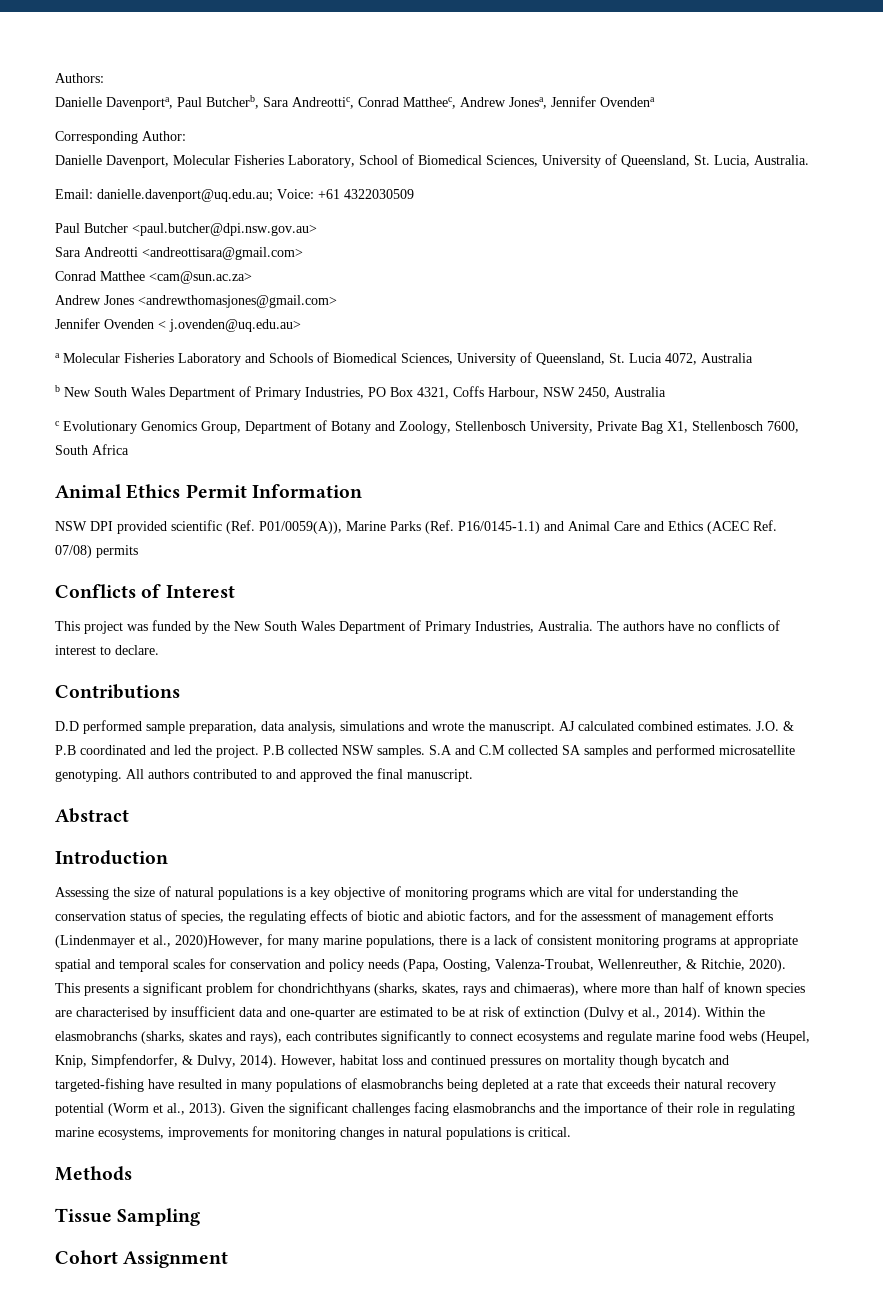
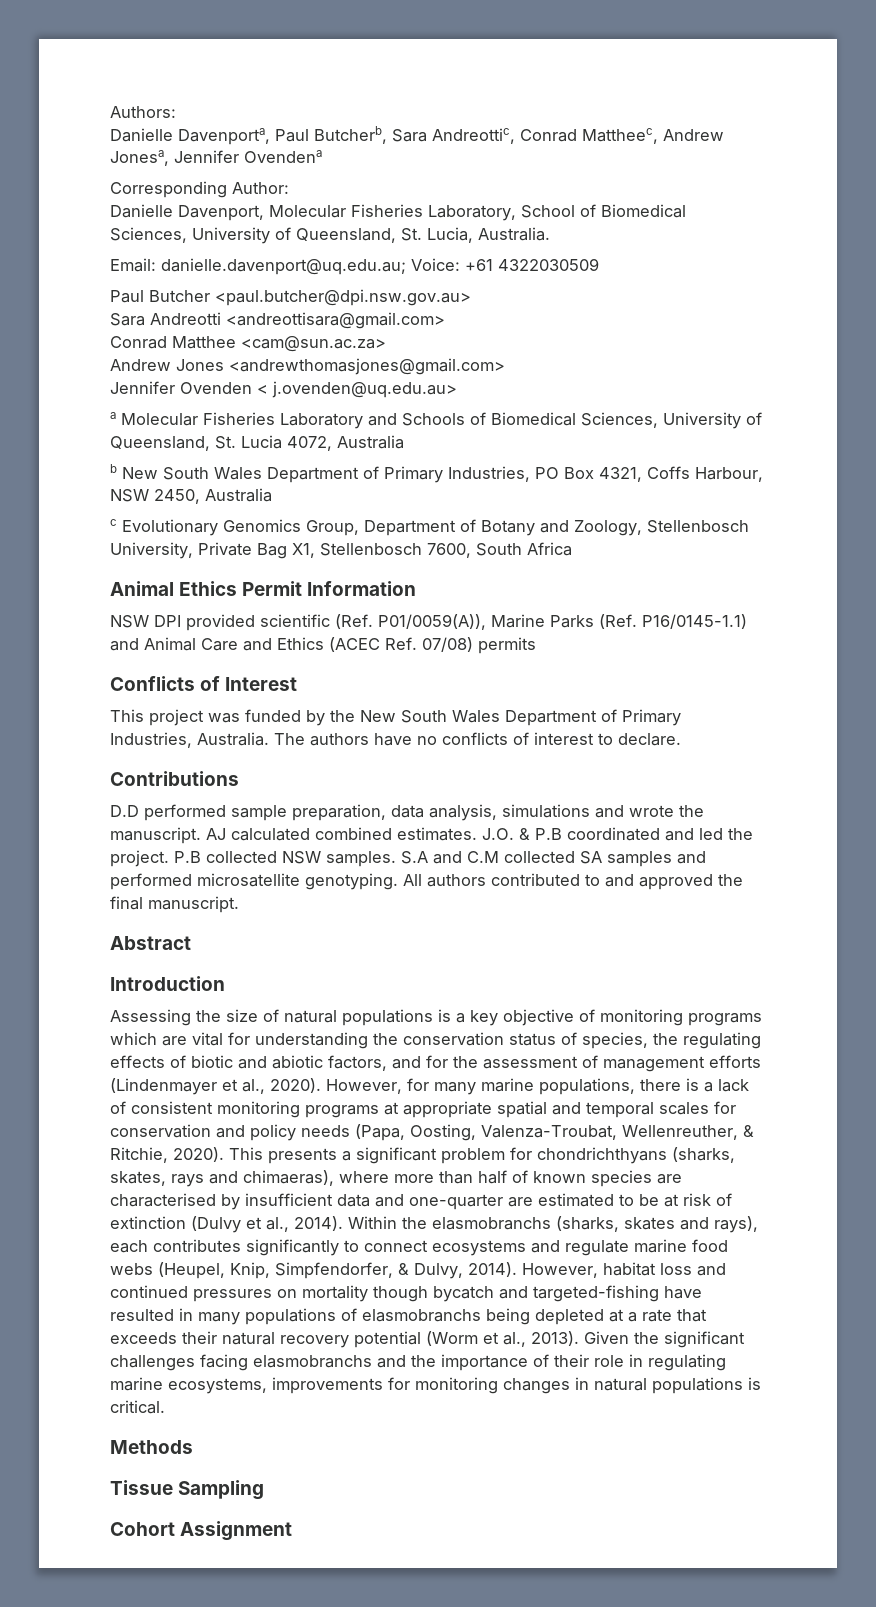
[175,935,263,948] 2020)However, -> [270,1078,402,1094] 2020). However,

